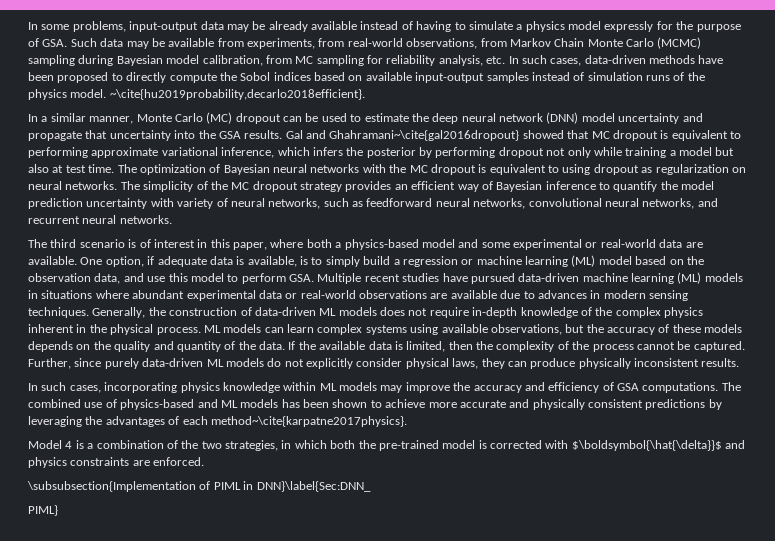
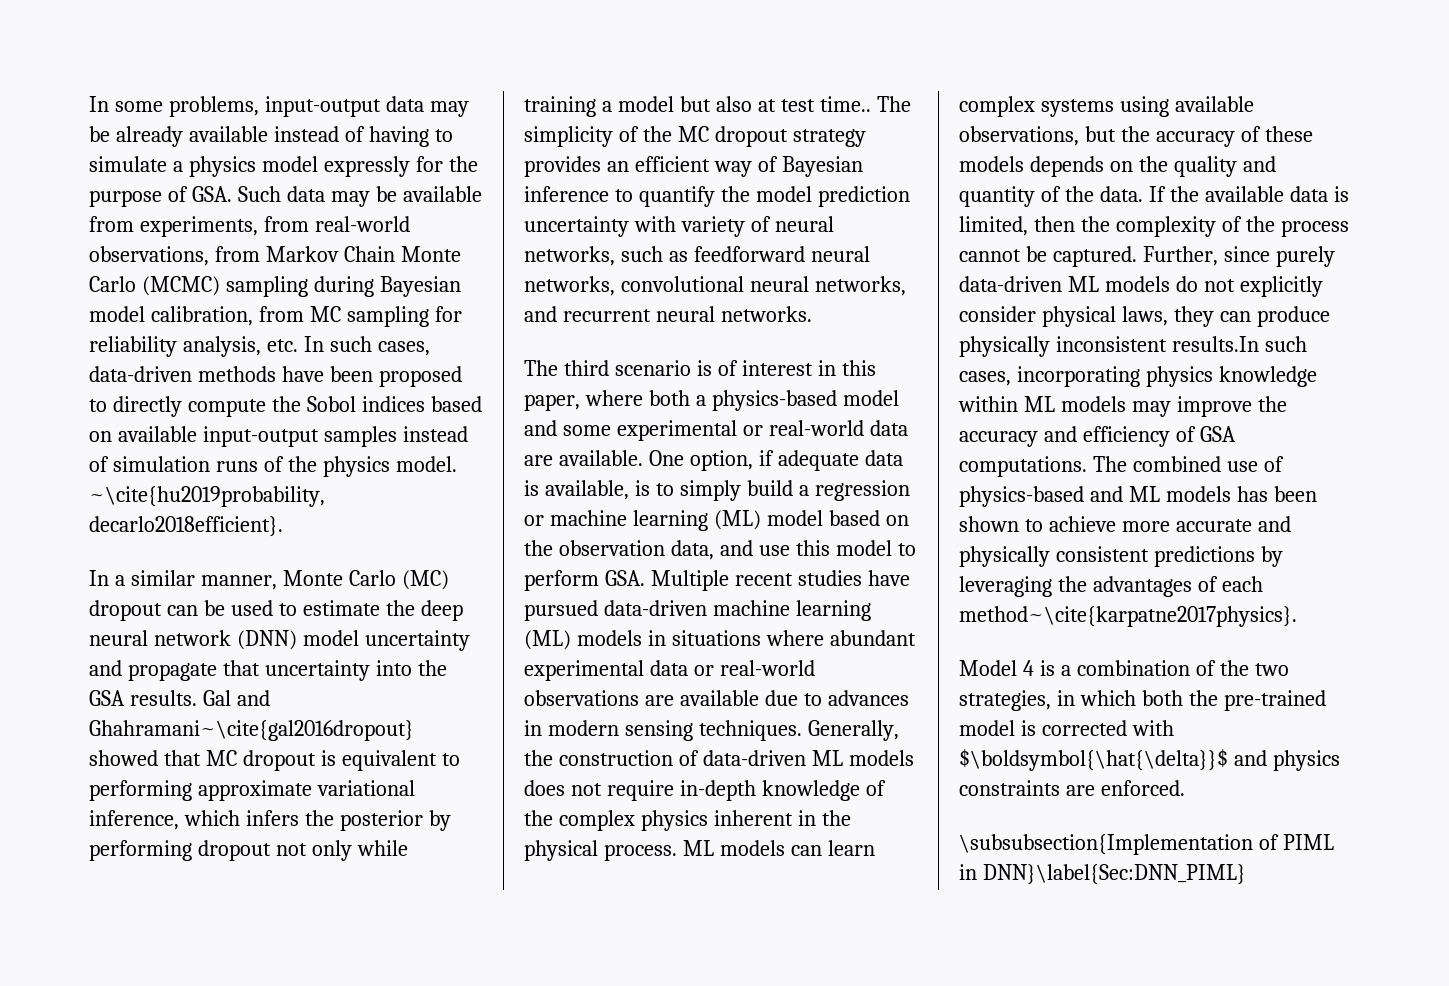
[88,164,746,175] [28,181,118,190] time. The optimization of Bayesian neural networks with the MC dropout is equivalent to using dropout as regularization on neural networks. -> [819,96,871,112] time..
[701,358,740,367] [28,383,38,391] results. // In -> [1171,336,1259,352] results.In
[256,481,371,492] [28,505,58,516] DNN}\label{Sec:DNN_ // PIML} -> [982,864,1246,885] DNN}\label{Sec:DNN_PIML}

